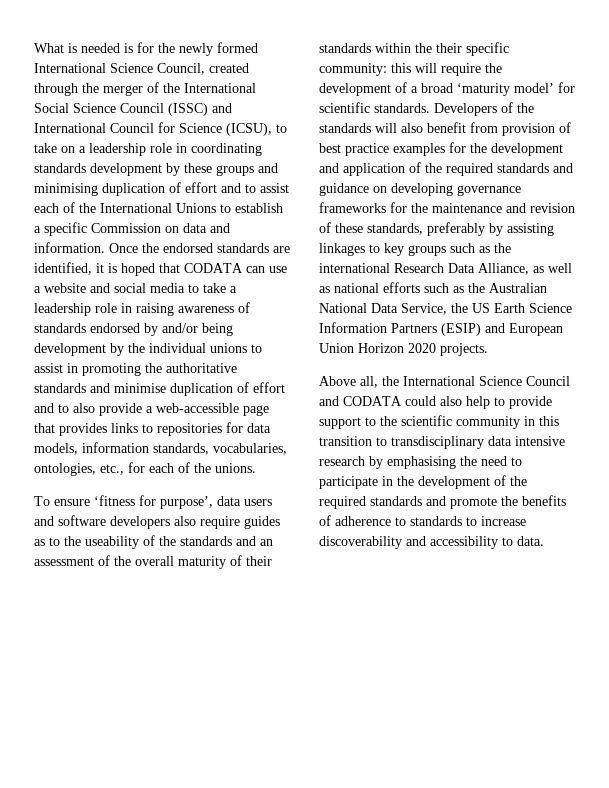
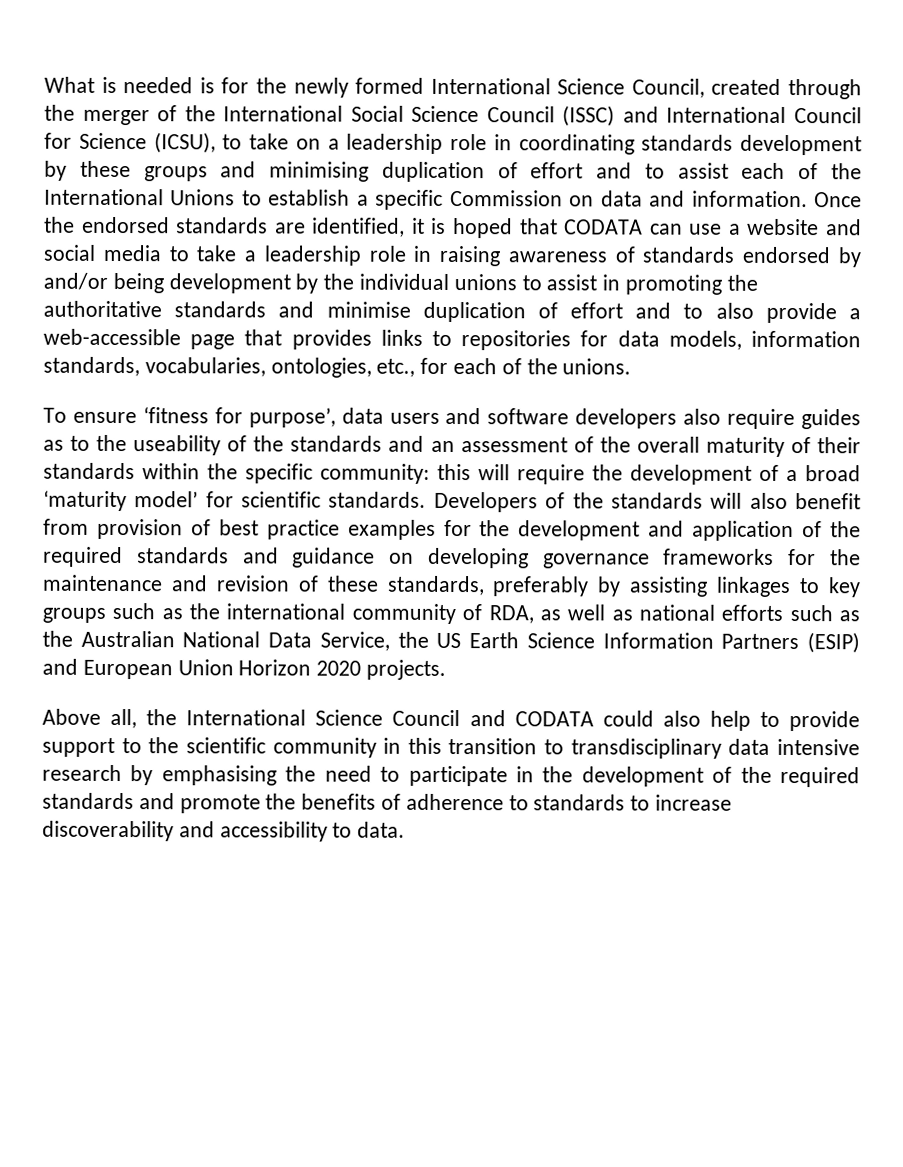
[436,43,462,53] their -> (238, 471) none
[394,263,529,275] Research Data Alliance, -> [351,603,534,625] community of RDA,

